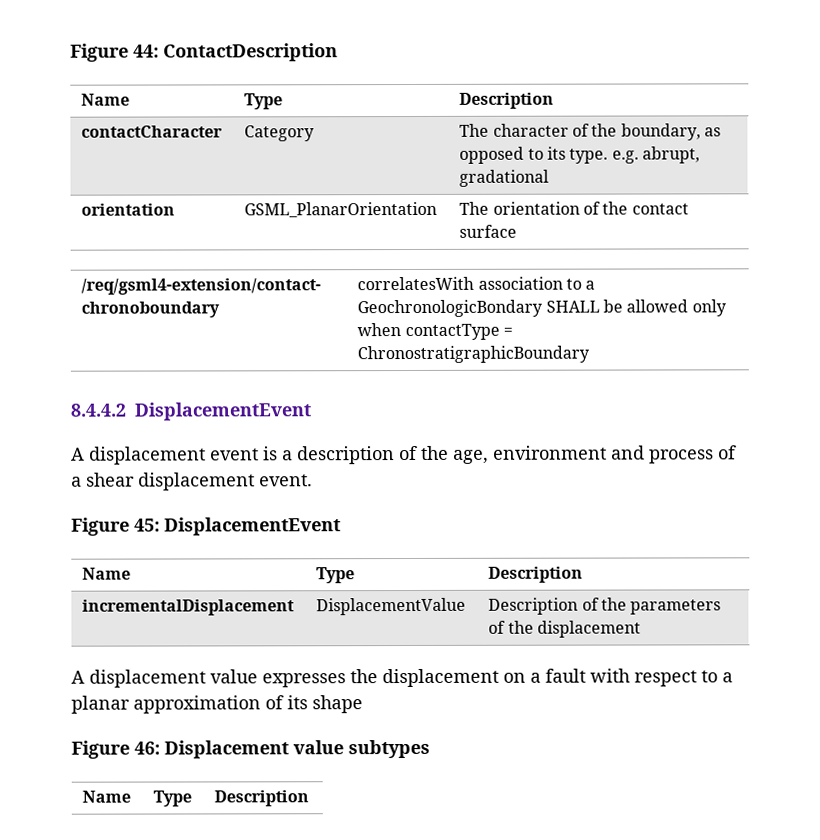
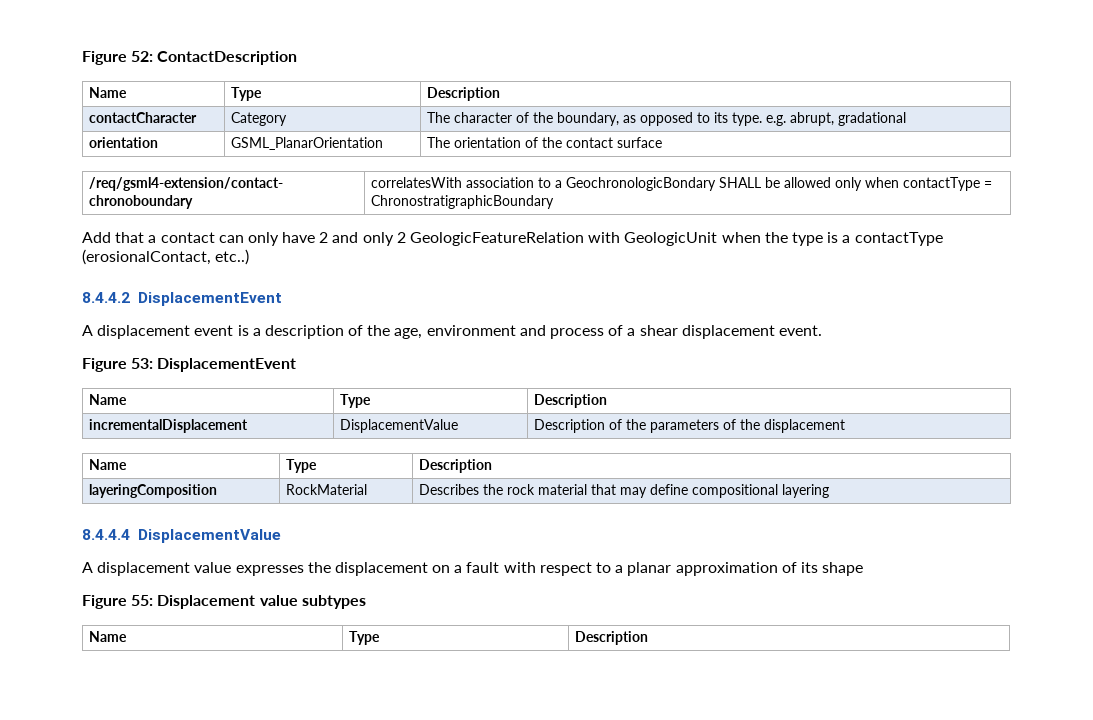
[70,43,159,62] Figure 44: -> [82,51,154,65] Figure 52:
(591, 354) none -> [82,232,943,246] [82,249,250,265] // Add that a contact can only have 2 and only 2 GeologicFeatureRelation with GeologicUnit when the type is a contactType (erosionalContact, etc..)
[134,518,160,532] 45: -> [131,358,154,369] 53:
(641, 629) none -> [89,459,128,470] [286,459,318,473] [419,459,493,473] [89,484,218,498] [286,484,368,495] [419,484,830,498] [82,529,281,543] // Name | Type | Description // layeringComposition | RockMaterial | Describes the rock material that may define compositional layering // 8.4.4.4 DisplacementValue
[134,741,160,755] 46: -> [131,595,154,606] 55:

